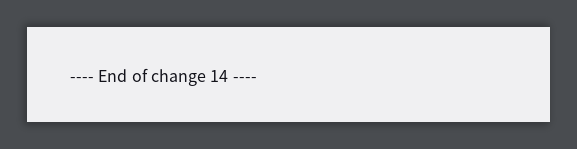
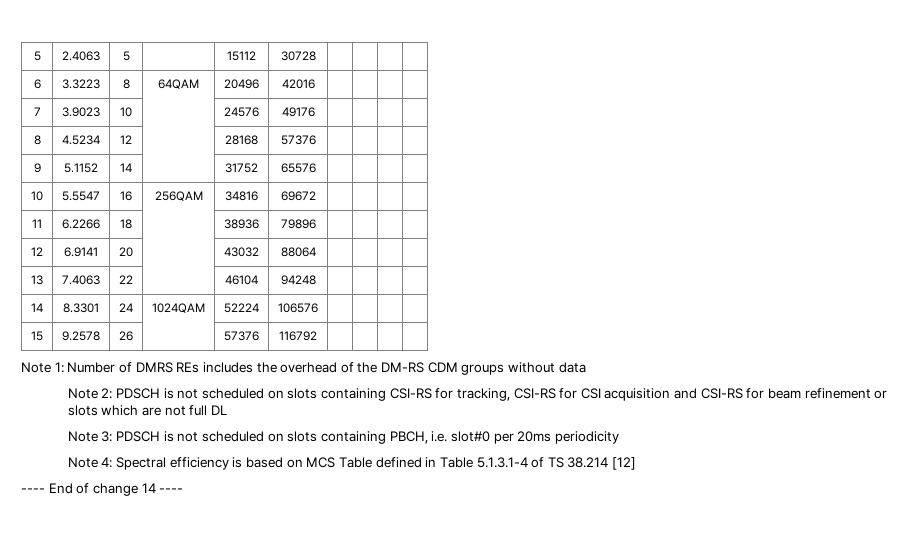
(70, 79) none -> [33,51,41,61] [62,51,100,61] [122,51,130,61] [227,51,256,61] [280,51,316,61] [33,79,41,89] [62,79,100,89] [122,79,130,89] [158,79,199,89] [224,79,259,89] [281,79,315,89] [33,107,41,116] [62,107,100,117] [120,107,132,117] [224,107,259,117] [281,107,315,117] [33,135,41,145] [62,135,100,145] [120,135,132,144] [225,135,258,145] [280,135,316,145] [33,163,41,173] [64,163,98,173] [120,163,132,172] [225,163,258,173] [280,163,316,173] [31,191,43,201] [62,191,100,201] [120,191,132,201] [154,191,203,201] [225,191,258,201] [280,191,316,201] [32,219,42,228] [62,219,100,229] [120,219,132,229] [224,219,259,229] [280,219,316,229] [31,247,43,256] [64,247,98,257] [119,247,133,257] [224,247,259,257] [280,247,316,257] [31,275,43,285] [62,275,100,285] [119,275,133,284] [225,275,258,285] [280,275,316,285] [31,303,43,312] [63,303,99,313] [119,303,133,312] [152,303,205,313] [224,303,259,313] [278,303,318,313] [31,331,43,341] [62,331,100,341] [119,331,133,341] [224,331,259,341] [279,331,317,341] [21,362,586,375] [67,388,888,401] [67,405,227,416] [67,431,619,444] [67,457,637,470] 5 | 2.4063 | 5 | | 15112 | 30728 | | | | // 6 | 3.3223 | 8 | 64QAM | 20496 | 42016 | | | | // 7 | 3.9023 | 10 | | 24576 | 49176 | | | | // 8 | 4.5234 | 12 | | 28168 | 57376 | | | | // 9 | 5.1152 | 14 | | 31752 | 65576 | | | | // 10 | 5.5547 | 16 | 256QAM | 34816 | 69672 | | | | // 11 | 6.2266 | 18 | | 38936 | 79896 | | | | // 12 | 6.9141 | 20 | | 43032 | 88064 | | | | // 13 | 7.4063 | 22 | | 46104 | 94248 | | | | // 14 | 8.3301 | 24 | 1024QAM | 52224 | 106576 | | | | // 15 | 9.2578 | 26 | | 57376 | 116792 | | | | // Note 1: Number of DMRS REs includes the overhead of the DM-RS CDM groups without data // Note 2: PDSCH is not scheduled on slots containing CSI-RS for tracking, CSI-RS for CSI acquisition and CSI-RS for beam refinement or slots which are not full DL // Note 3: PDSCH is not scheduled on slots containing PBCH, i.e. slot#0 per 20ms periodicity // Note 4: Spectral efficiency is based on MCS Table defined in Table 5.1.3.1-4 of TS 38.214 [12] //

